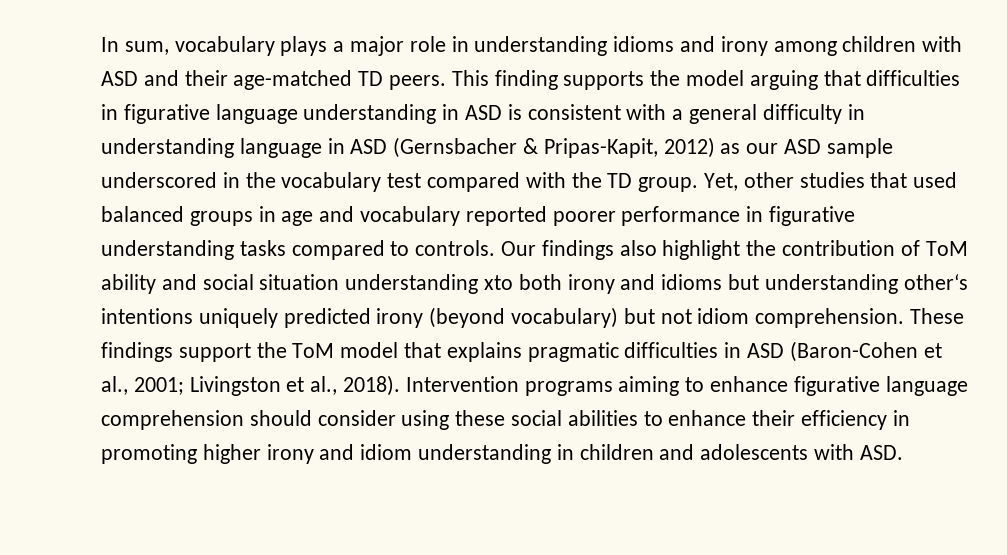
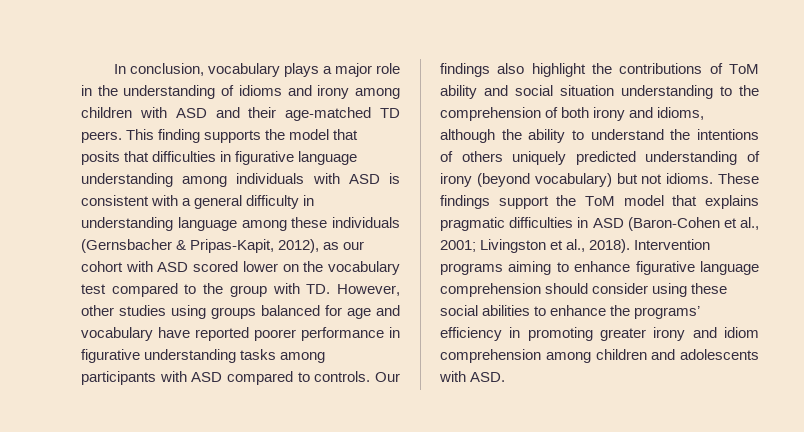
[124,41,169,55] sum, -> [129,63,204,76] conclusion,
[474,36,608,56] understanding -> [97,85,235,99] the understanding of
[749,70,818,90] arguing -> [333,129,359,140] [81,151,120,165] that posits
[442,104,460,120] in -> [182,173,340,187] among individuals with
[327,138,388,154] in ASD -> [241,217,400,231] among these individuals
[663,137,715,158] 2012) -> [278,239,320,253] 2012),
[784,138,893,158] [101,172,958,192] [101,206,276,226] ASD sample underscored in the vocabulary test compared with the TD group. Yet, other studies that used balanced groups in -> [81,261,401,275] [81,283,400,297] [81,305,342,319] cohort with ASD scored lower on the vocabulary test compared to the group with TD. However, other studies using groups balanced for
(461, 216) none -> [158,327,190,338] have
(286, 248) none -> [280,352,326,363] [81,371,223,385] among participants with ASD
[782,240,896,256] contribution -> [619,63,703,74] contributions
[484,274,968,294] [101,308,371,328] xto both irony and idioms but understanding other‘s intentions uniquely predicted -> [720,85,759,96] [440,107,705,121] [440,129,759,143] [440,151,760,165] to the comprehension of both irony and idioms, although the ability to understand the intentions of others uniquely predicted understanding of
[697,308,905,328] idiom comprehension. -> [666,173,714,184] idioms.
[752,410,796,426] their -> [610,305,701,319] the programs’
[202,444,261,464] higher -> [600,328,646,341] greater
[418,444,574,464] understanding in -> [440,349,591,363] comprehension among

